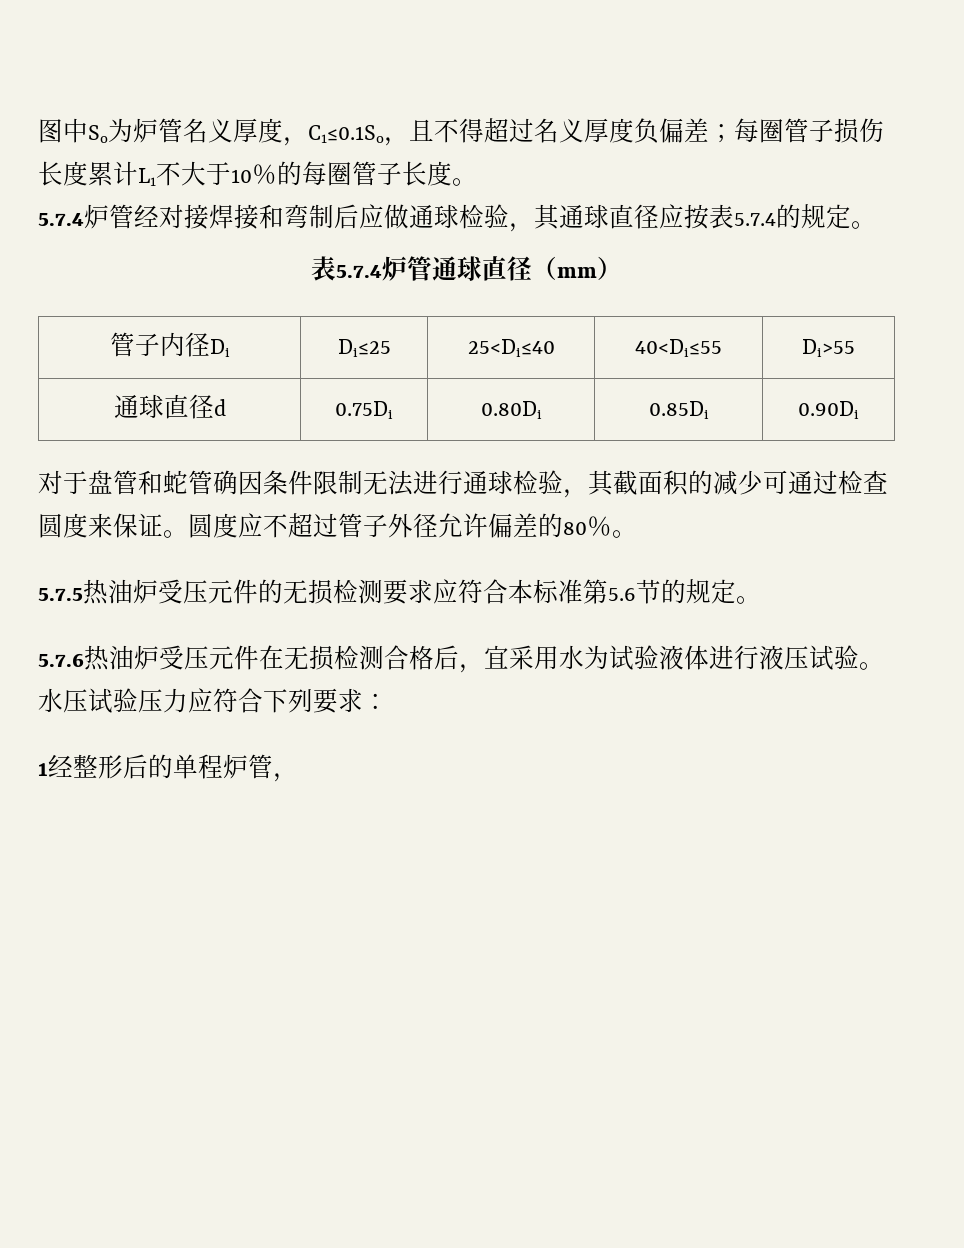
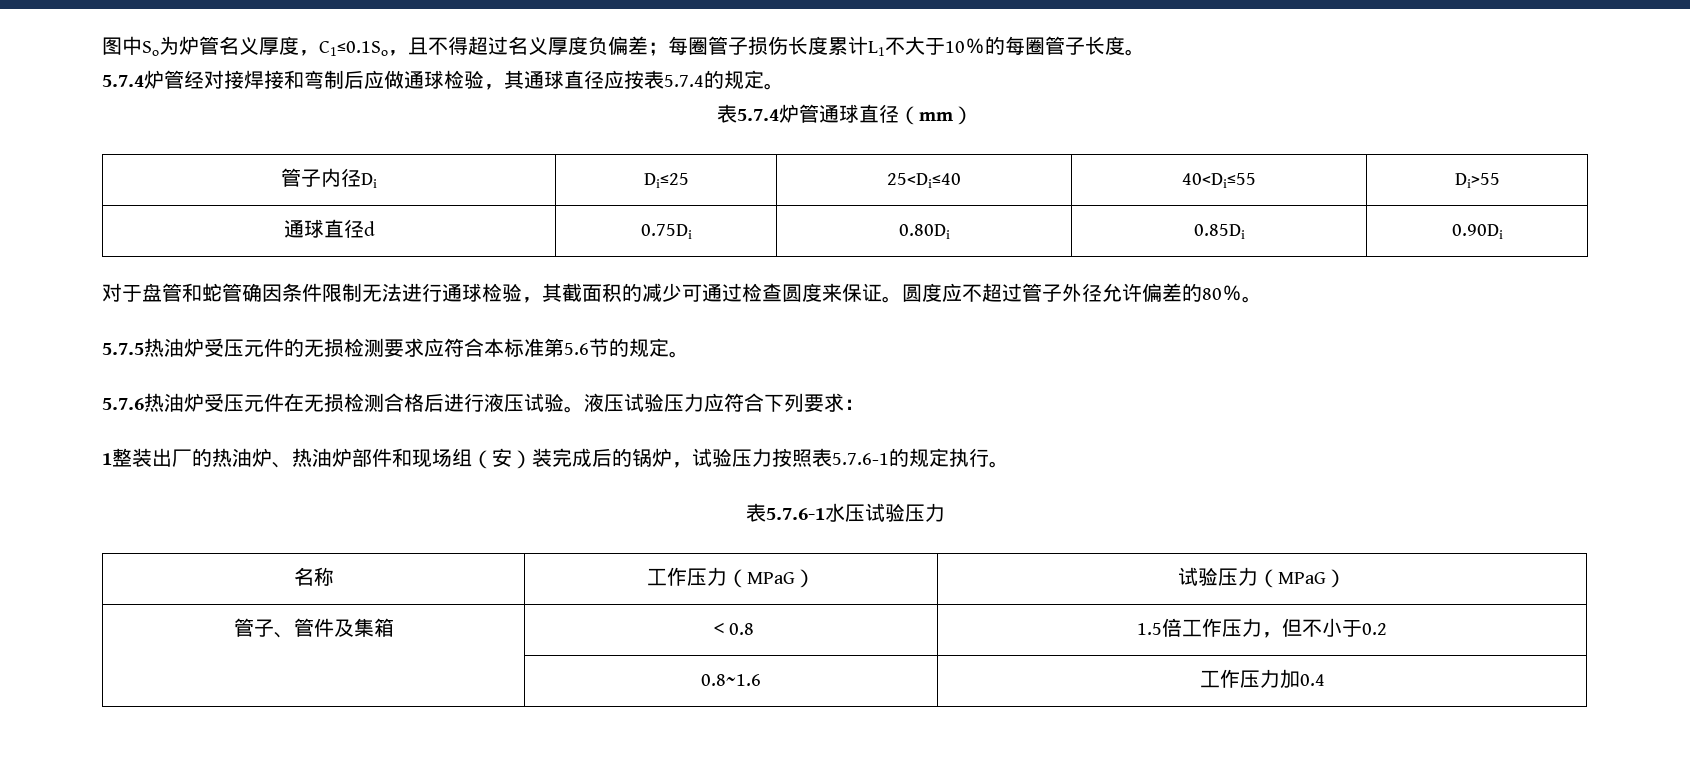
[459,645,709,673] ，宜采用水为试验液体 -> (444, 402) none
[38,688,63,713] 水 -> [584,393,604,412] 液
[48,754,298,782] 经整形后的单程炉管， -> [112,448,1009,469] [745,503,945,522] [293,567,334,586] [647,567,815,588] [1178,567,1347,588] [233,618,394,638] [708,622,754,635] [1137,618,1388,638] [701,674,761,686] [1199,669,1325,689] 整装出厂的热油炉、热油炉部件和现场组（安）装完成后的锅炉，试验压力按照表5.7.6-1的规定执行。 // 表5.7.6-1水压试验压力 // 名称 | 工作压力（MPaG） | 试验压力（MPaG） // 管子、管件及集箱 | ＜0.8 | 1.5倍工作压力，但不小于0.2 // | 0.8~1.6 | 工作压力加0.4

